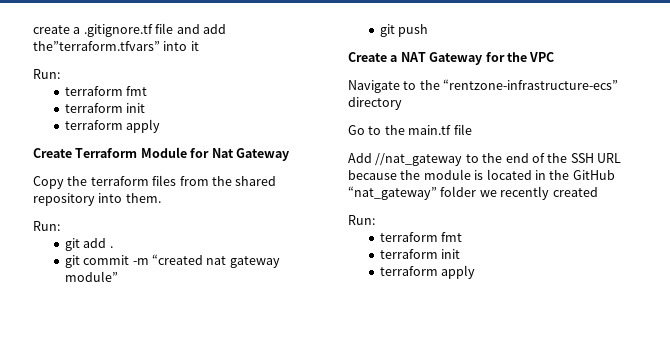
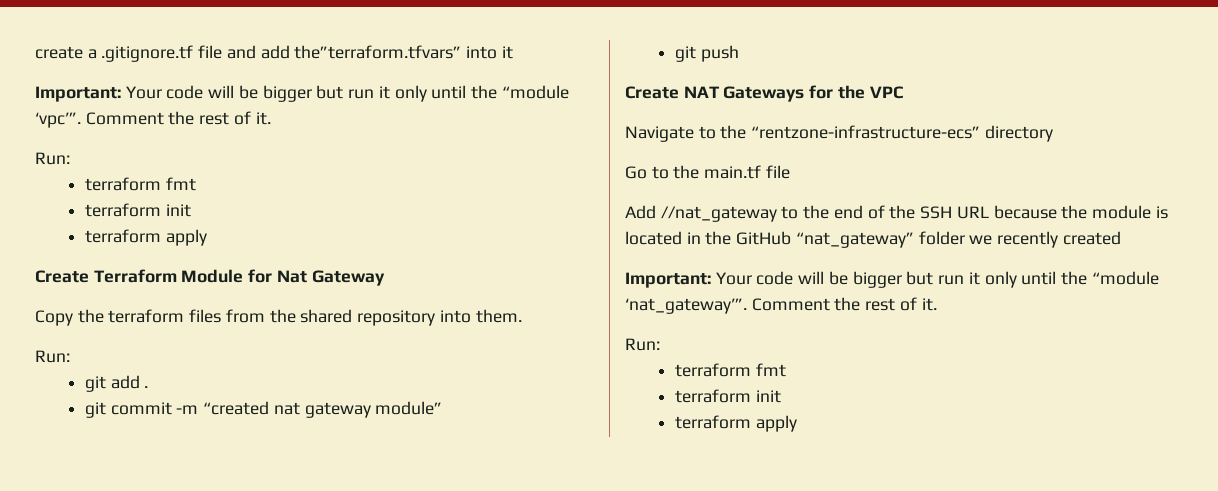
(199, 46) none -> [35,85,569,102] [35,111,271,128] // Important: Your code will be bigger but run it only until the “module ‘vpc’”. Comment the rest of it.
[390,52,483,65] a NAT Gateway -> [683,86,805,102] NAT Gateways
(598, 192) none -> [625,271,1159,288] [625,297,937,314] // Important: Your code will be bigger but run it only until the “module ‘nat_gateway’”. Comment the rest of it.

